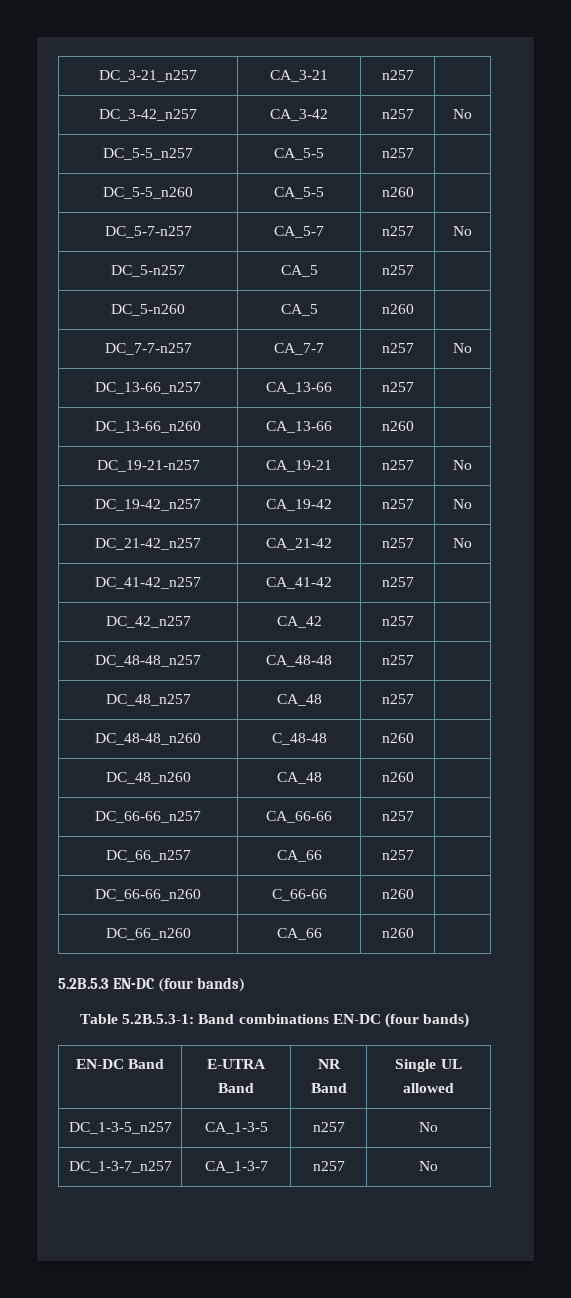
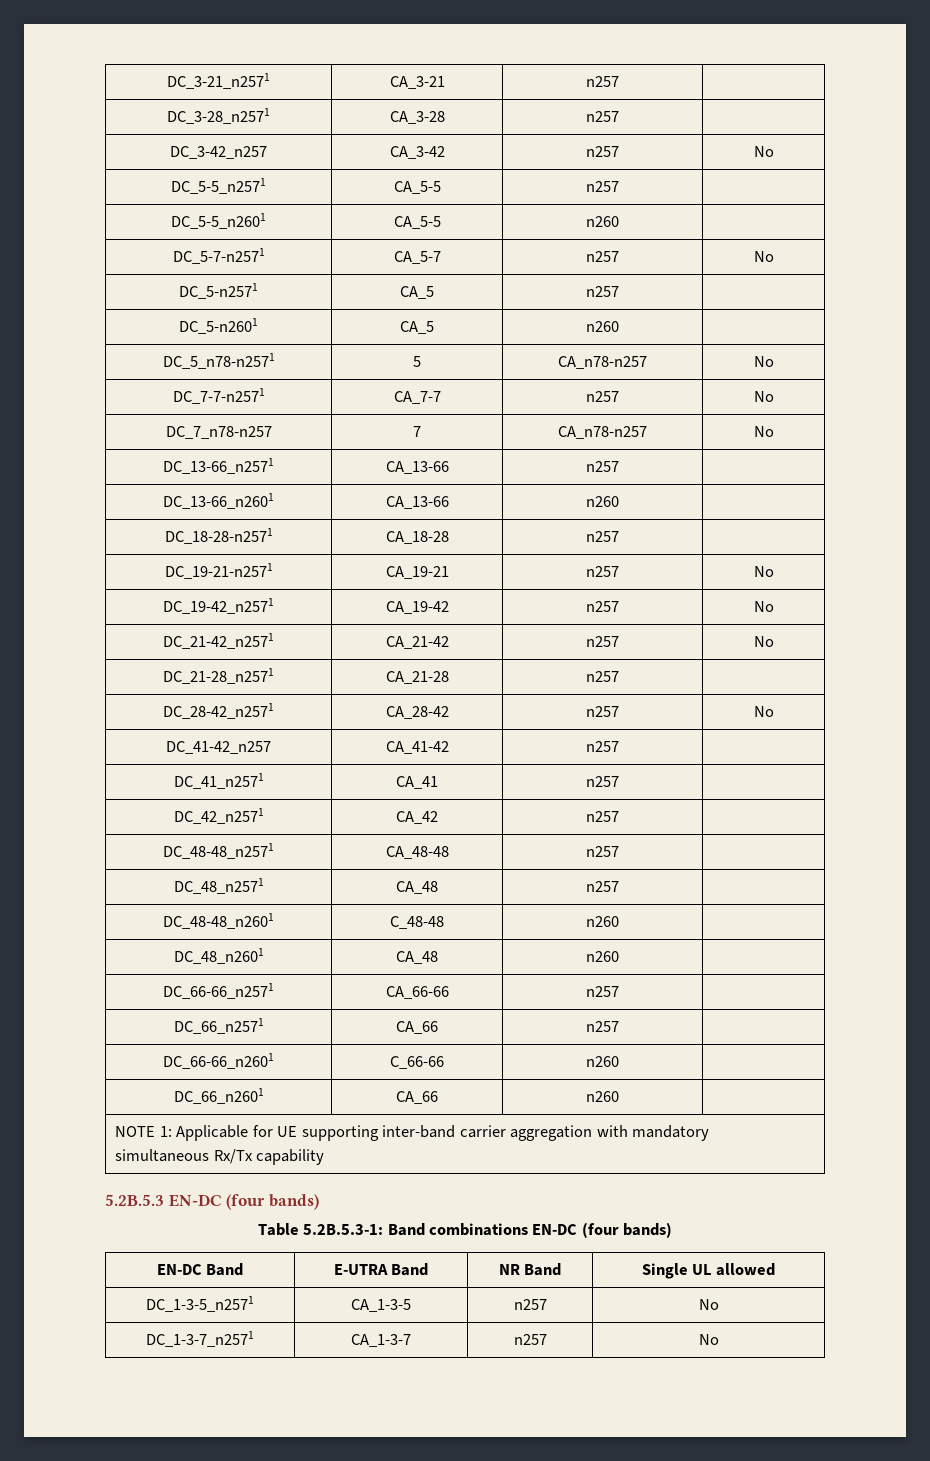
[99,70,197,82] DC_3-21_n257 -> [167,73,270,89] DC_3-21_n2571
(414, 75) none -> [167,108,270,124] [389,111,445,124] [586,111,619,122] // DC_3-28_n2571 | CA_3-28 | n257 |
[103,148,193,160] DC_5-5_n257 -> [171,178,266,194] DC_5-5_n2571
[103,187,193,199] DC_5-5_n260 -> [171,213,266,229] DC_5-5_n2601
[104,226,192,238] DC_5-7-n257 -> [172,248,265,264] DC_5-7-n2571
[111,265,185,277] DC_5-n257 -> [179,283,258,299] DC_5-n2571
[111,304,185,316] DC_5-n260 -> [179,318,258,334] DC_5-n2601
[104,343,192,355] [274,343,324,355] [381,343,414,353] [453,343,472,353] [95,382,201,394] DC_7-7-n257 | CA_7-7 | n257 | No // DC_13-66_n257 -> [162,353,275,369] [413,356,422,367] [558,356,647,369] [753,356,774,367] [172,388,265,404] [393,391,441,404] [586,391,619,402] [753,391,774,402] [165,426,272,439] [413,426,422,437] [558,426,647,439] [753,426,774,437] [163,458,274,474] DC_5_n78-n2571 | 5 | CA_n78-n257 | No // DC_7-7-n2571 | CA_7-7 | n257 | No // DC_7_n78-n257 | 7 | CA_n78-n257 | No // DC_13-66_n2571
[95,421,201,433] DC_13-66_n260 -> [163,493,274,509] DC_13-66_n2601
[96,460,200,472] DC_19-21-n257 -> [164,528,273,544] [385,531,449,544] [586,531,619,542] [164,563,273,579] DC_18-28-n2571 | CA_18-28 | n257 | // DC_19-21-n2571
[95,499,201,511] DC_19-42_n257 -> [163,598,274,614] DC_19-42_n2571
[95,538,201,550] DC_21-42_n257 -> [163,633,274,649] DC_21-42_n2571
(472, 543) none -> [163,668,274,684] [385,671,449,684] [586,671,619,682] [163,703,274,719] [385,706,449,719] [586,706,619,717] [753,706,774,717] // DC_21-28_n2571 | CA_21-28 | n257 | // DC_28-42_n2571 | CA_28-42 | n257 | No
[105,616,191,628] DC_42_n257 -> [173,773,264,789] [396,776,439,789] [586,776,619,787] [173,808,264,824] DC_41_n2571 | CA_41 | n257 | // DC_42_n2571
[95,655,201,667] DC_48-48_n257 -> [163,843,274,859] DC_48-48_n2571
[105,694,191,706] DC_48_n257 -> [173,878,264,894] DC_48_n2571
[95,733,201,745] DC_48-48_n260 -> [163,913,274,929] DC_48-48_n2601
[105,772,191,784] DC_48_n260 -> [173,948,264,964] DC_48_n2601
[95,811,201,823] DC_66-66_n257 -> [163,983,274,999] DC_66-66_n2571
[105,850,191,862] DC_66_n257 -> [173,1018,264,1034] DC_66_n2571
[95,889,201,901] DC_66-66_n260 -> [163,1053,274,1069] DC_66-66_n2601
[105,928,191,940] DC_66_n260 -> [173,1088,264,1104] DC_66_n2601
(414, 933) none -> [115,1125,709,1141] [115,1149,325,1165] // NOTE 1: Applicable for UE supporting inter-band carrier aggregation with mandatory // simultaneous Rx/Tx capability
[68,1122,172,1134] DC_1-3-5_n257 -> [146,1296,254,1312] DC_1-3-5_n2571
[68,1161,172,1173] DC_1-3-7_n257 -> [146,1331,254,1347] DC_1-3-7_n2571

